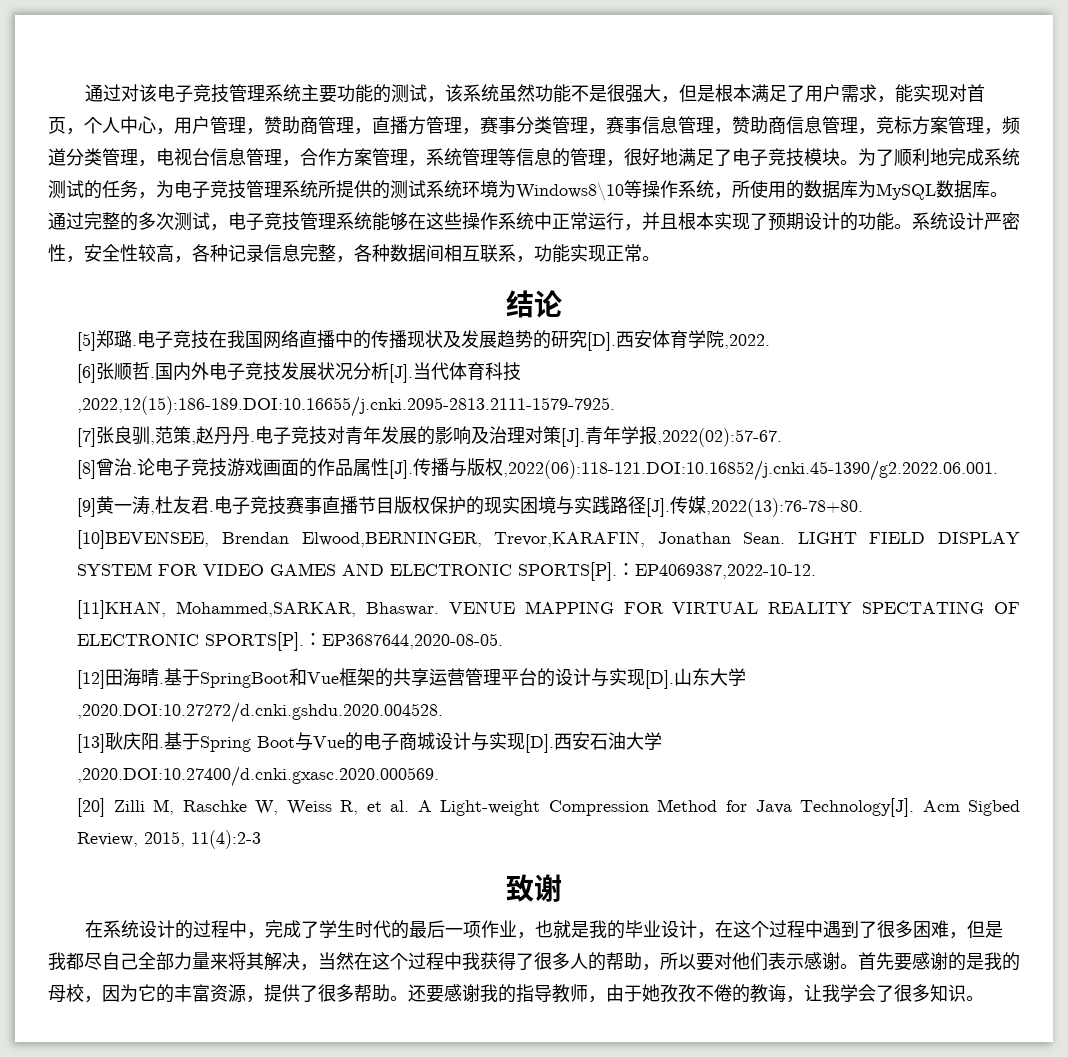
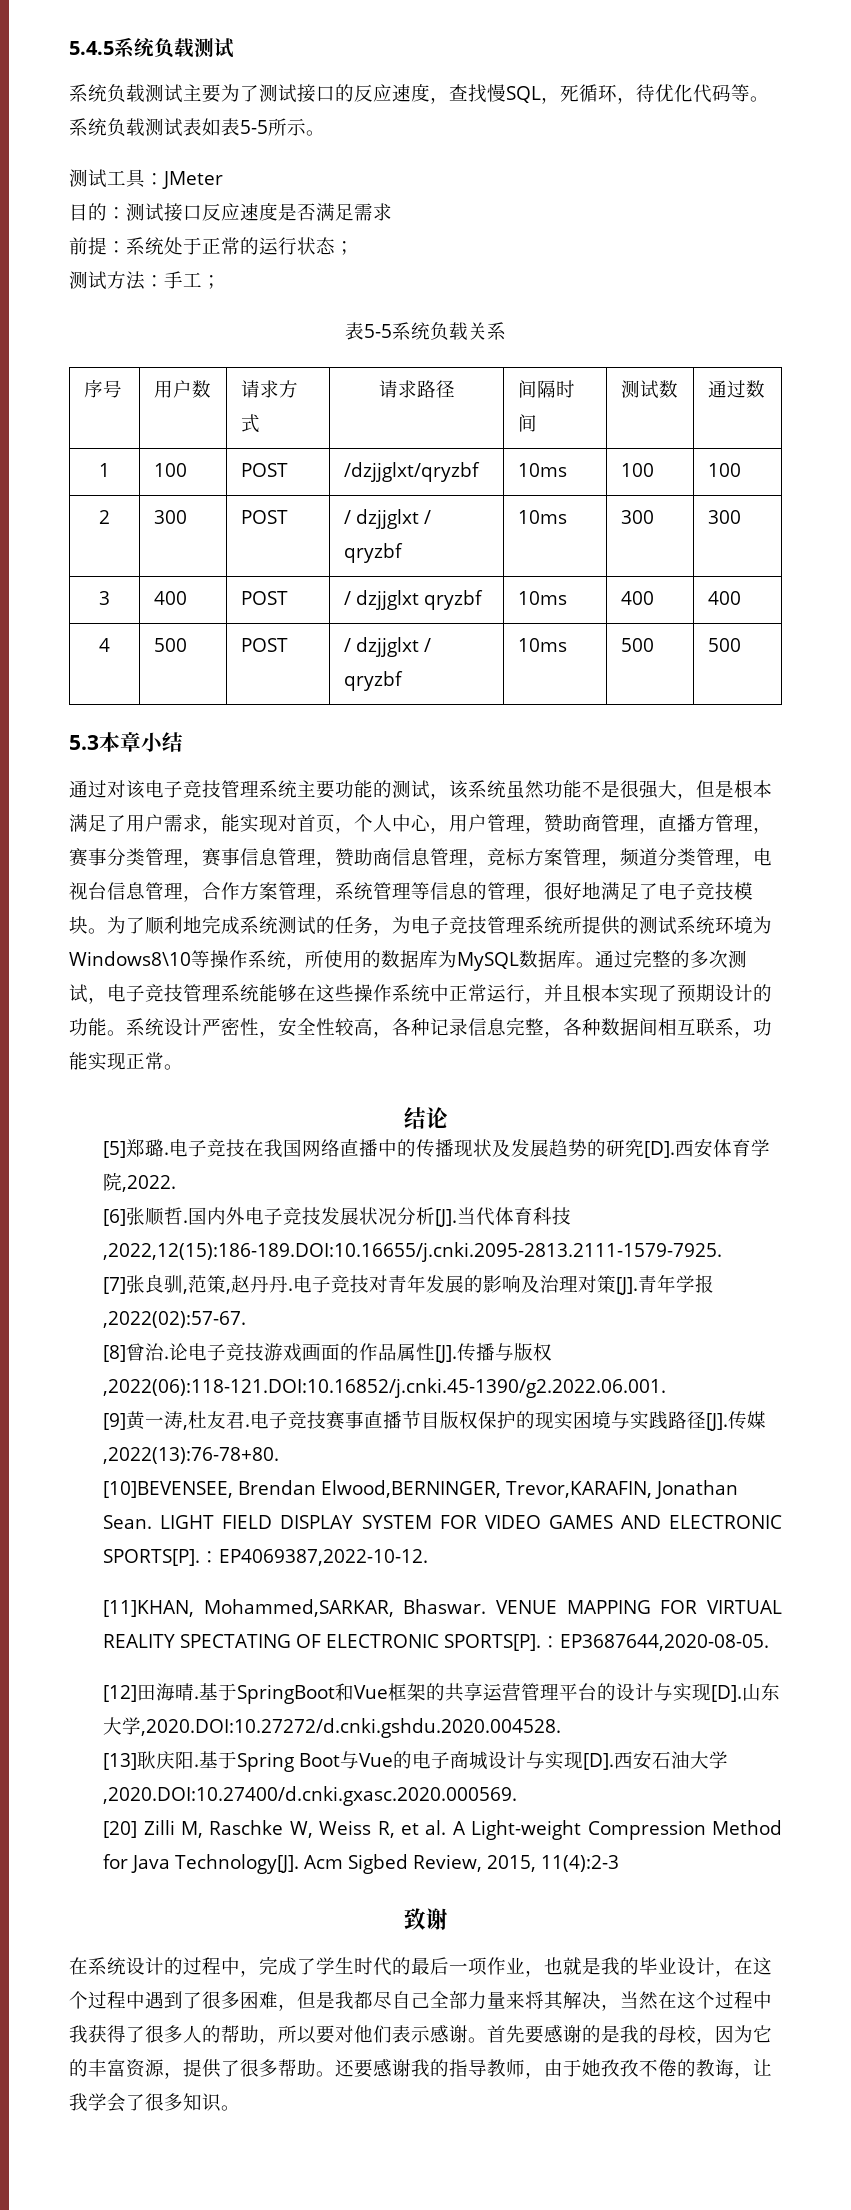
(85, 93) none -> [69,37,234,58] [69,84,769,104] [69,118,325,137] [69,169,223,189] [69,203,392,222] [69,237,354,255] [69,271,221,290] [345,322,506,341] [83,380,122,398] [153,380,211,398] [240,380,298,398] [240,414,260,433] [378,380,455,398] [517,380,575,398] [517,414,537,432] [620,380,678,399] [707,380,765,398] [99,463,110,477] [153,463,187,477] [240,463,288,477] [343,462,480,482] [517,463,567,477] [620,463,654,477] [707,463,741,477] [99,510,110,524] [153,510,187,524] [240,510,288,524] [343,509,431,529] [343,543,403,563] [517,510,567,524] [620,510,654,524] [707,510,741,524] [99,591,110,605] [153,591,187,605] [240,591,288,605] [343,590,483,610] [517,591,567,605] [620,591,654,605] [707,591,741,605] [99,638,110,652] [153,638,187,652] [240,638,288,652] [343,637,431,657] [343,671,403,691] [517,638,567,652] [620,638,654,652] [707,638,741,652] [69,732,183,752] 5.4.5系统负载测试 // 系统负载测试主要为了测试接口的反应速度，查找慢SQL，死循环，待优化代码等。系统负载测试表如表5-5所示。 // 测试工具：JMeter // 目的：测试接口反应速度是否满足需求 // 前提：系统处于正常的运行状态； // 测试方法：手工； // 表5-5系统负载关系 // 序号 | 用户数 | 请求方式 | 请求路径 | 间隔时间 | 测试数 | 通过数 // 1 | 100 | POST | /dzjjglxt/qryzbf | 10ms | 100 | 100 // 2 | 300 | POST | / dzjjglxt / qryzbf | 10ms | 300 | 300 // 3 | 400 | POST | / dzjjglxt qryzbf | 10ms | 400 | 400 // 4 | 500 | POST | / dzjjglxt / qryzbf | 10ms | 500 | 500 // 5.3本章小结 //

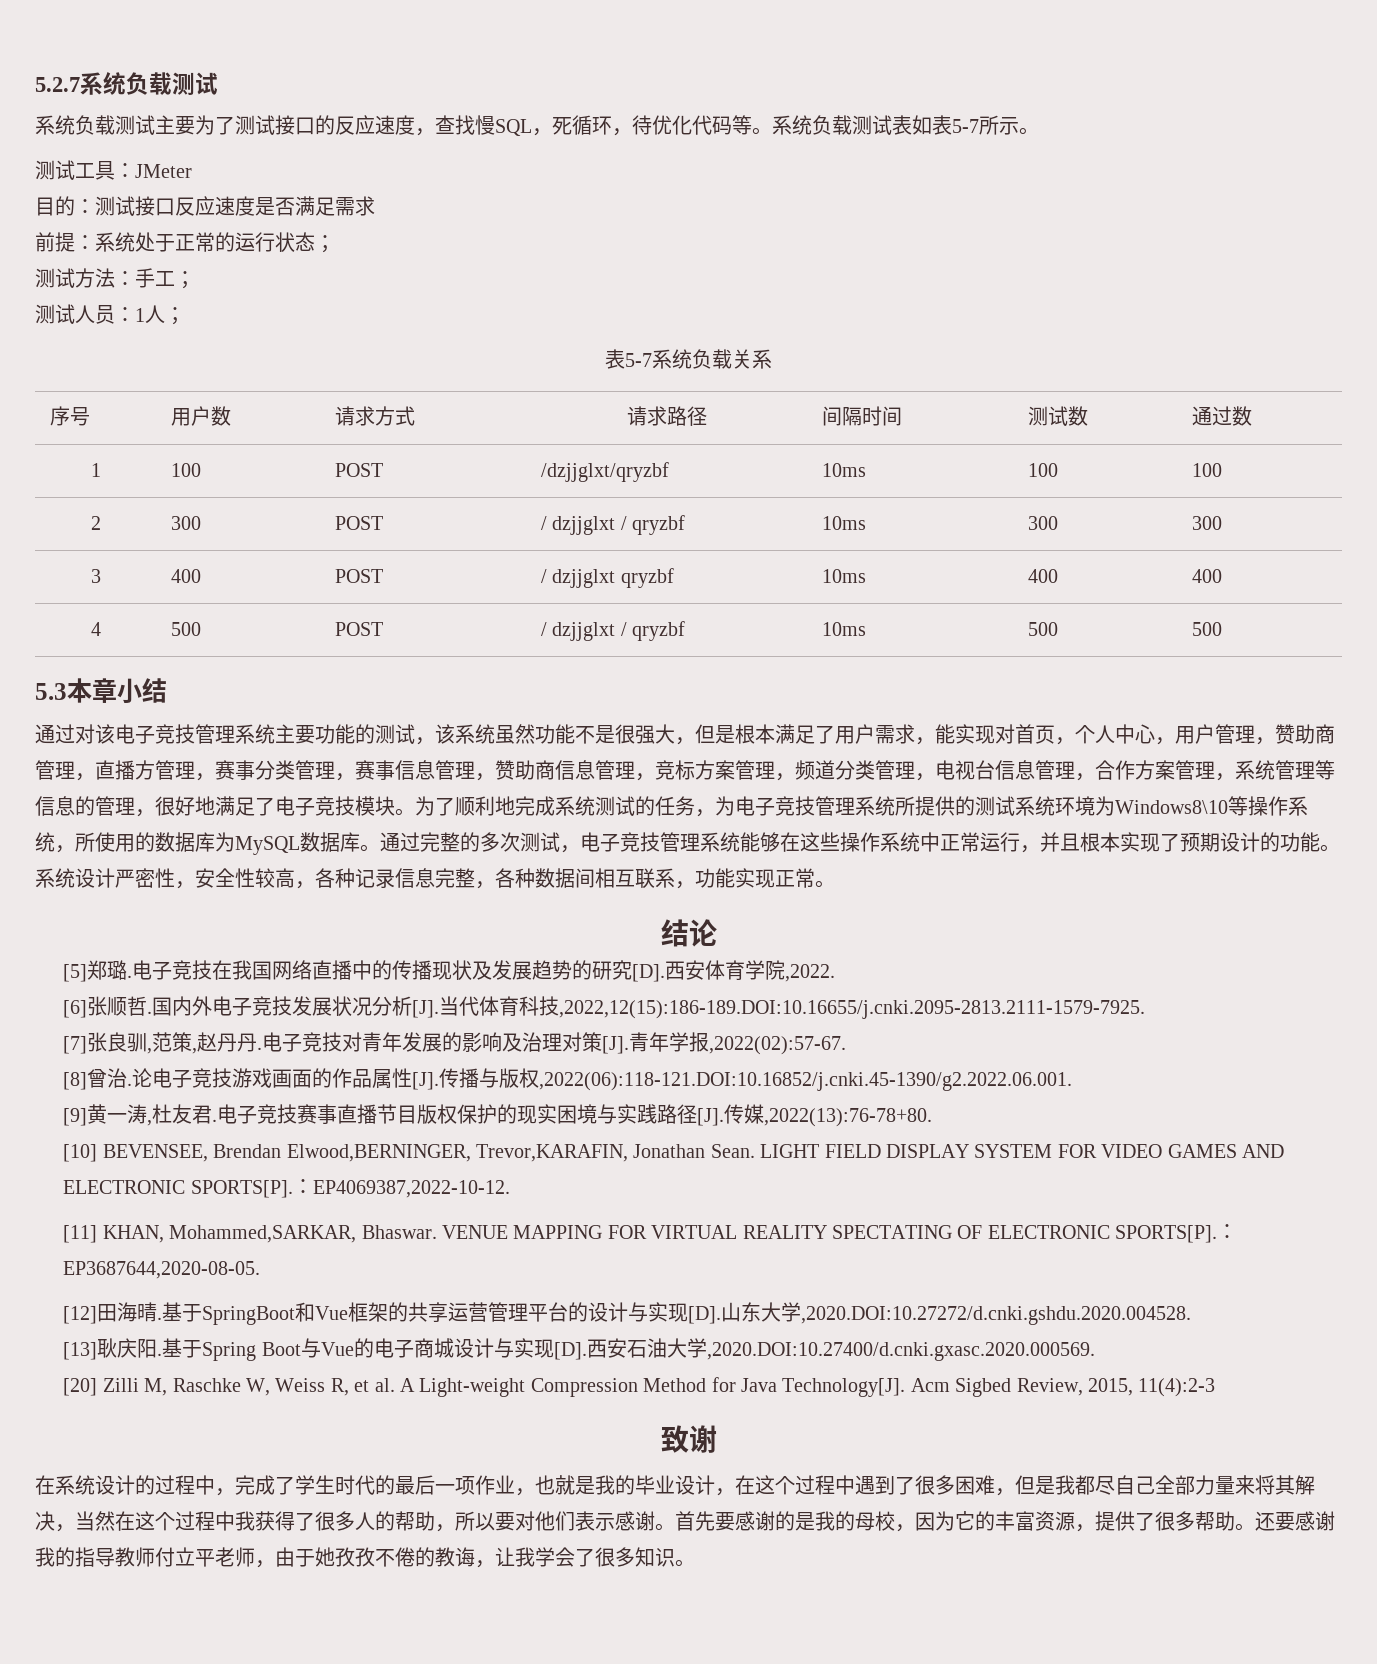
[69,41,114,55] 5.4.5 -> [35,77,80,92] 5.2.7
[240,120,268,134] 5-5 -> [952,119,979,133] 5-7
[345,322,392,340] // 表5-5 -> [35,304,185,325] [605,349,652,369] // 测试人员：1人； // 表5-7
[103,1481,234,1498] [10]BEVENSEE, -> [63,1144,208,1162] [10] BEVENSEE,
[103,1600,195,1617] [11]KHAN, -> [63,1225,164,1243] [11] KHAN,
(525, 2068) none -> [155,1547,255,1567] 付立平老师

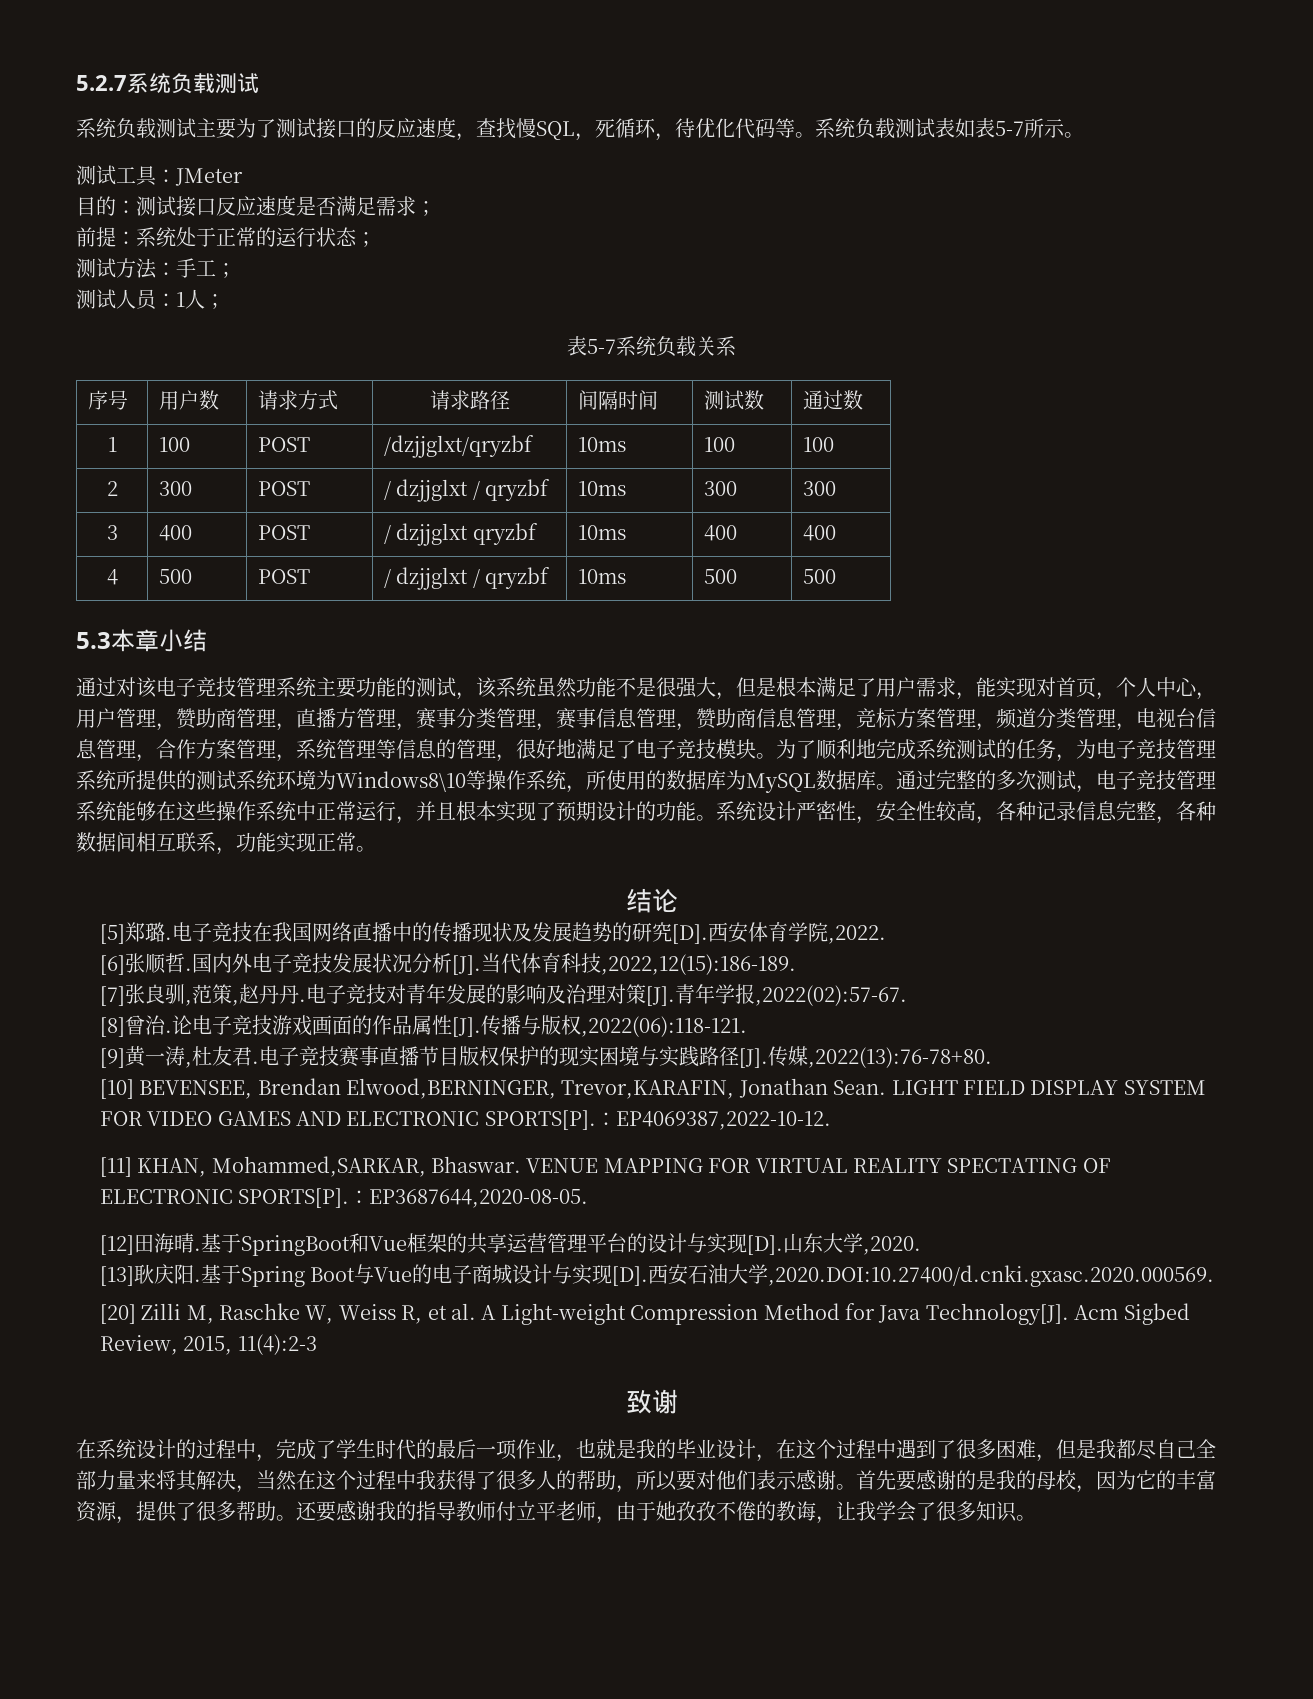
(375, 206) none -> [416,201,436,216] ；
[559,1000,1146,1019] ,2022,12(15):186-189.DOI:10.16655/j.cnki.2095-2813.2111-1579-7925. -> [600,954,796,975] ,2022,12(15):186-189.
[539,1072,1073,1091] ,2022(06):118-121.DOI:10.16852/j.cnki.45-1390/g2.2022.06.001. -> [580,1016,747,1037] ,2022(06):118-121.
[801,1306,1192,1325] ,2020.DOI:10.27272/d.cnki.gshdu.2020.004528. -> [862,1236,921,1255] ,2020.

